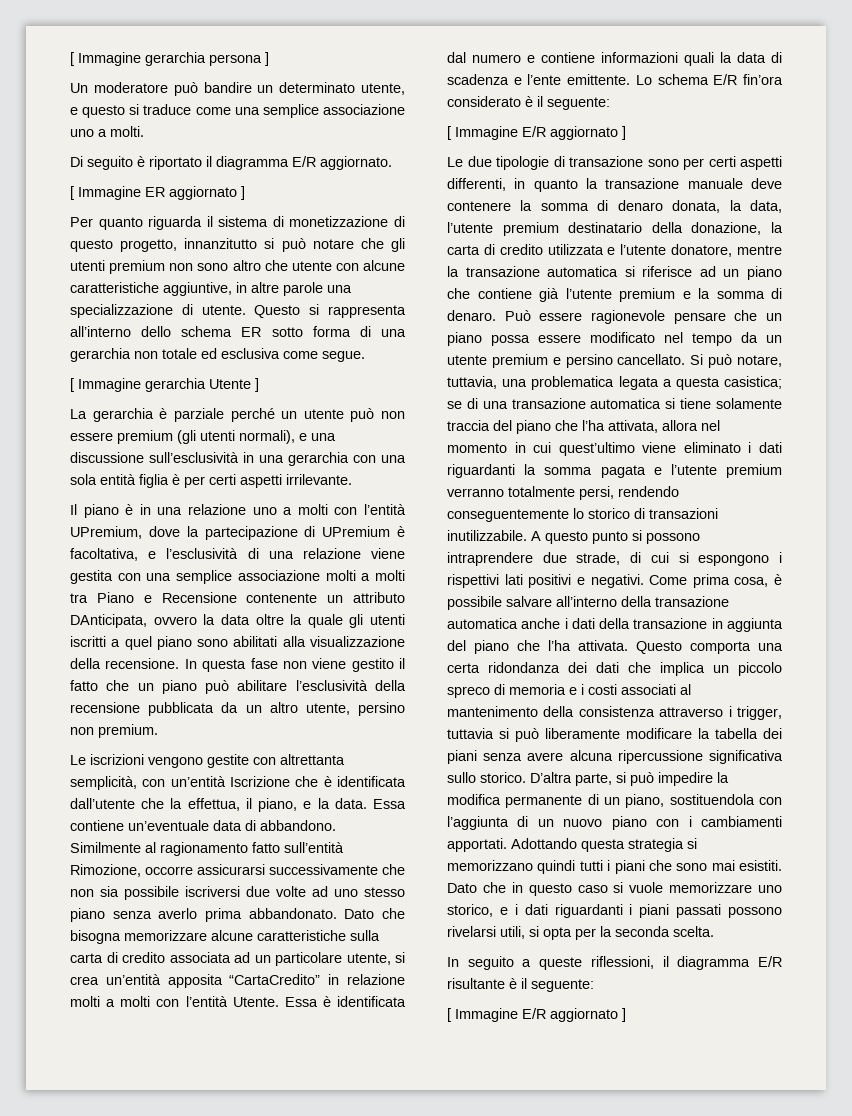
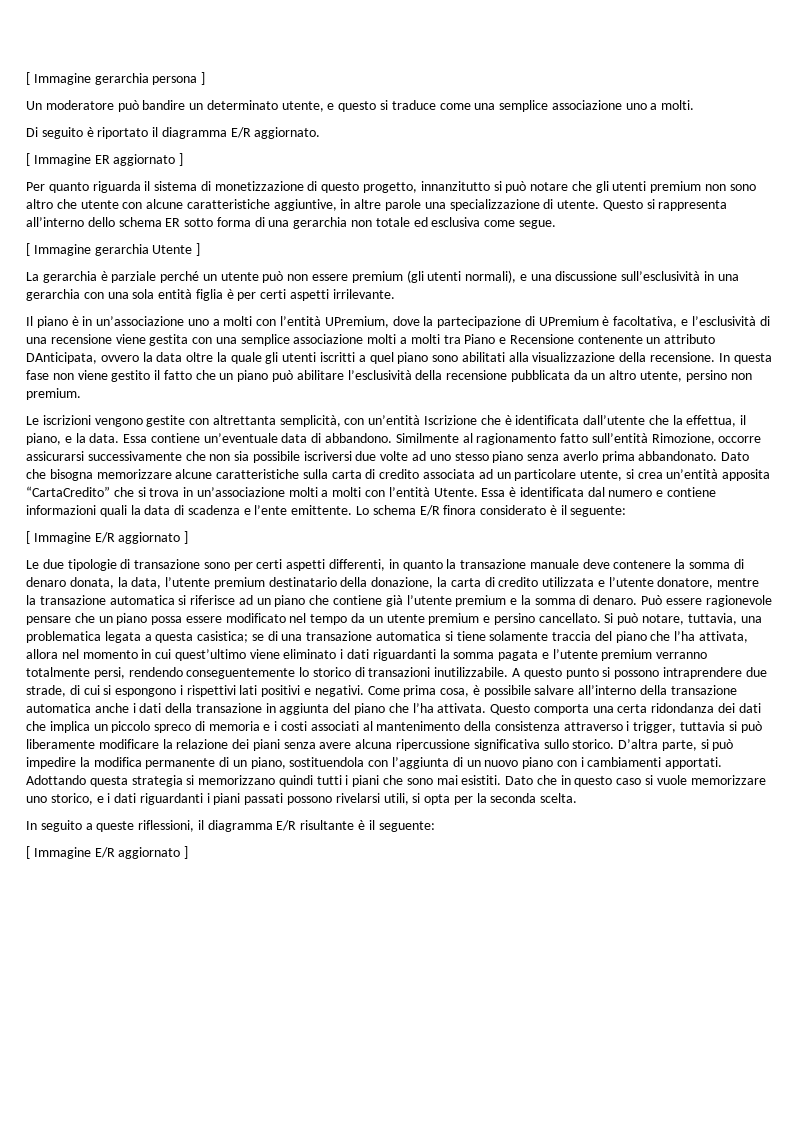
[157,504,246,515] una relazione -> [96,316,185,326] un’associazione
[302,548,361,559] relazione -> [50,334,112,344] recensione
[328,974,405,985] in relazione -> [113,487,285,497] che si trova in un’associazione
[743,74,783,85] fin’ora -> [443,505,477,515] finora
[715,728,758,739] tabella -> [176,739,229,749] relazione

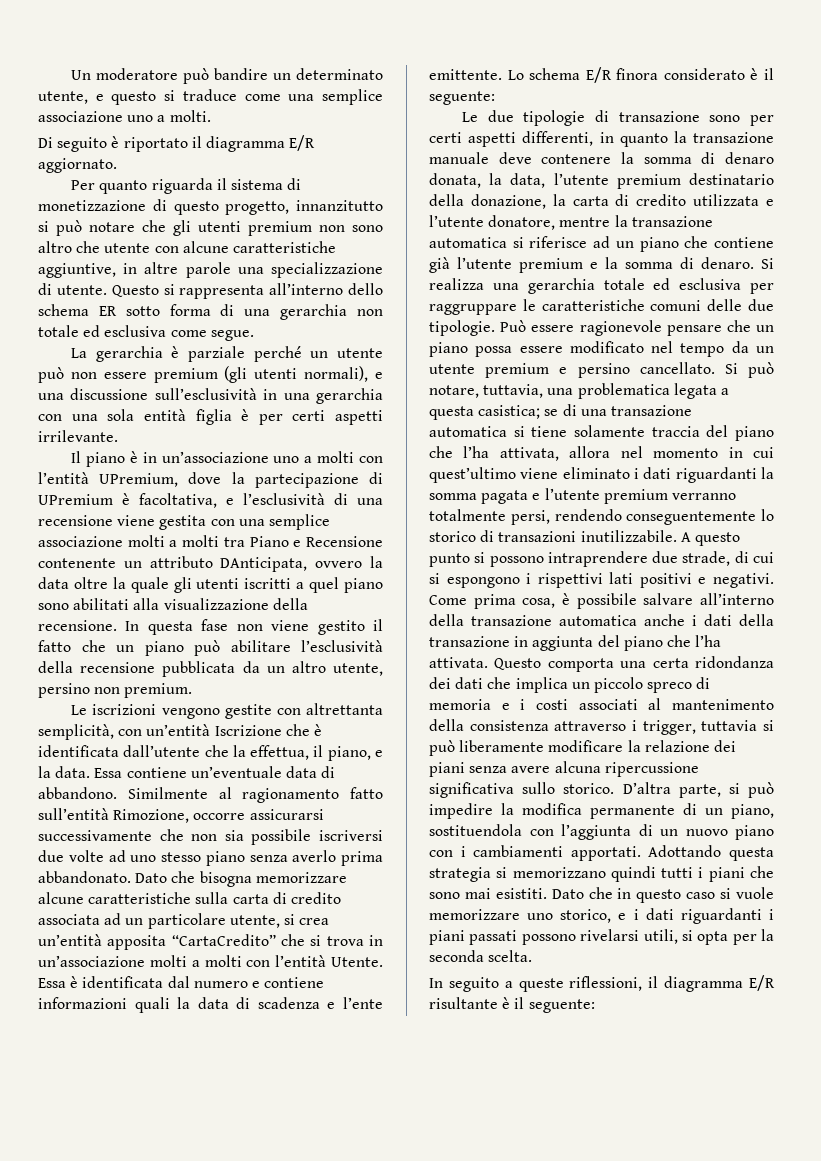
[26,72,206,85] [ Immagine gerarchia persona ] // -> (71, 75) none
[26,153,184,166] // [ Immagine ER aggiornato ] -> (117, 165) none
[26,243,201,256] // [ Immagine gerarchia Utente ] -> (254, 335) none
[26,531,189,544] // [ Immagine E/R aggiornato ] -> (495, 98) none
(638, 600) none -> [761,258,774,269] [429,278,774,294] [429,299,774,315] [429,320,495,336] Si realizza una gerarchia totale ed esclusiva per raggruppare le caratteristiche comuni delle due tipologie.
[26,846,189,859] // [ Immagine E/R aggiornato ] -> (595, 1006) none

